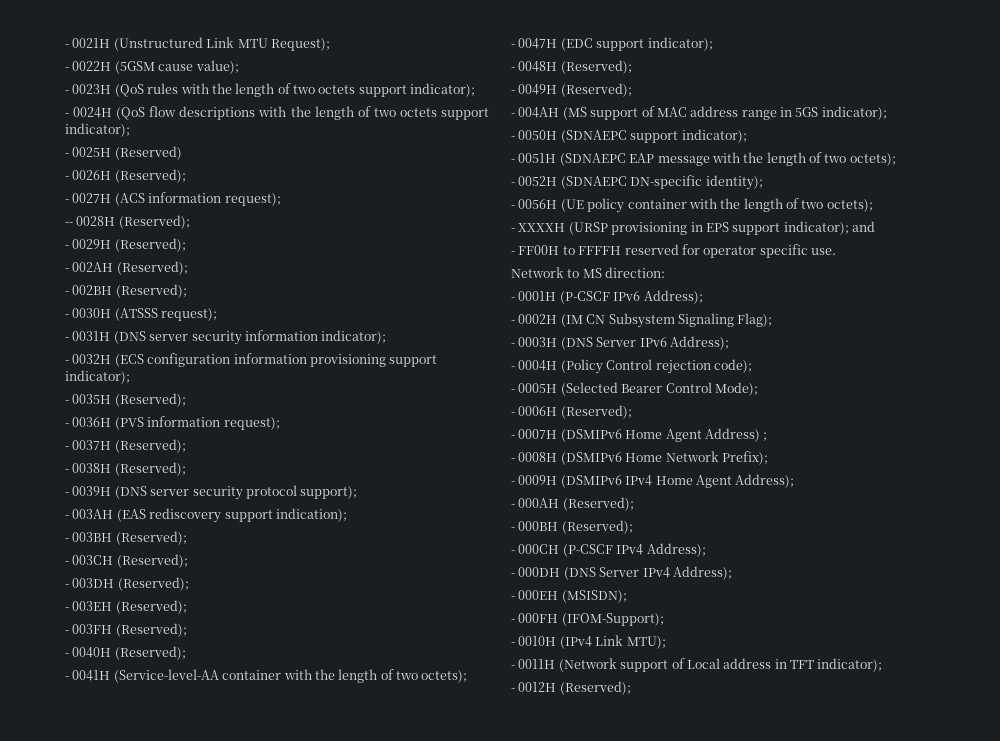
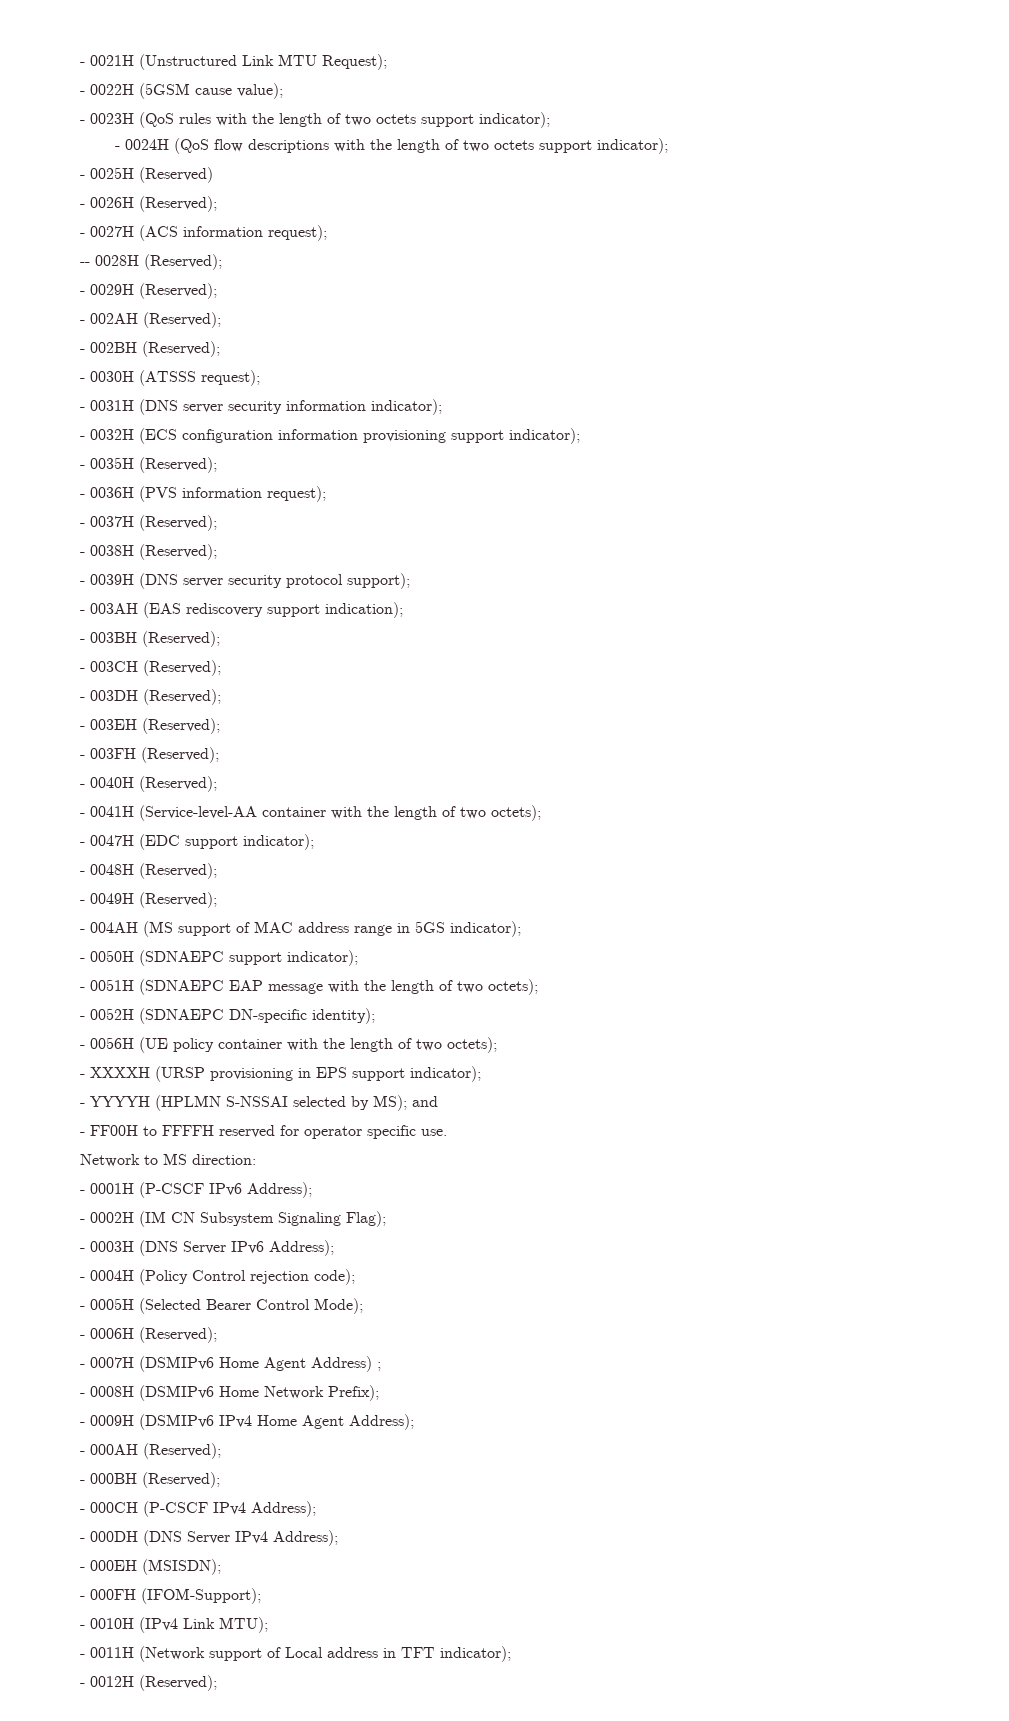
(849, 228) none -> [80,1095,407,1111] // - YYYYH (HPLMN S-NSSAI selected by MS);

